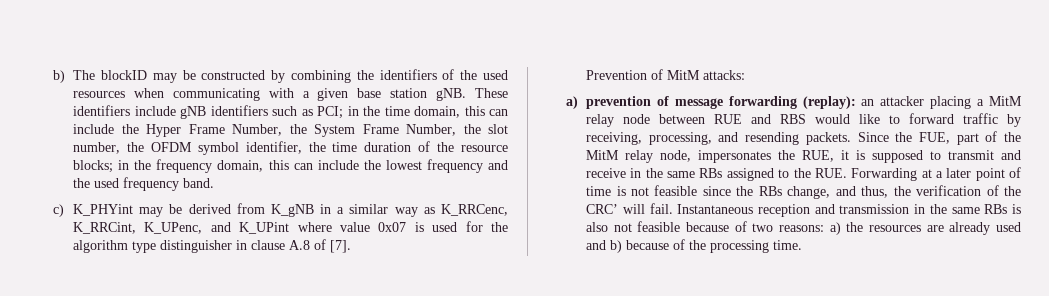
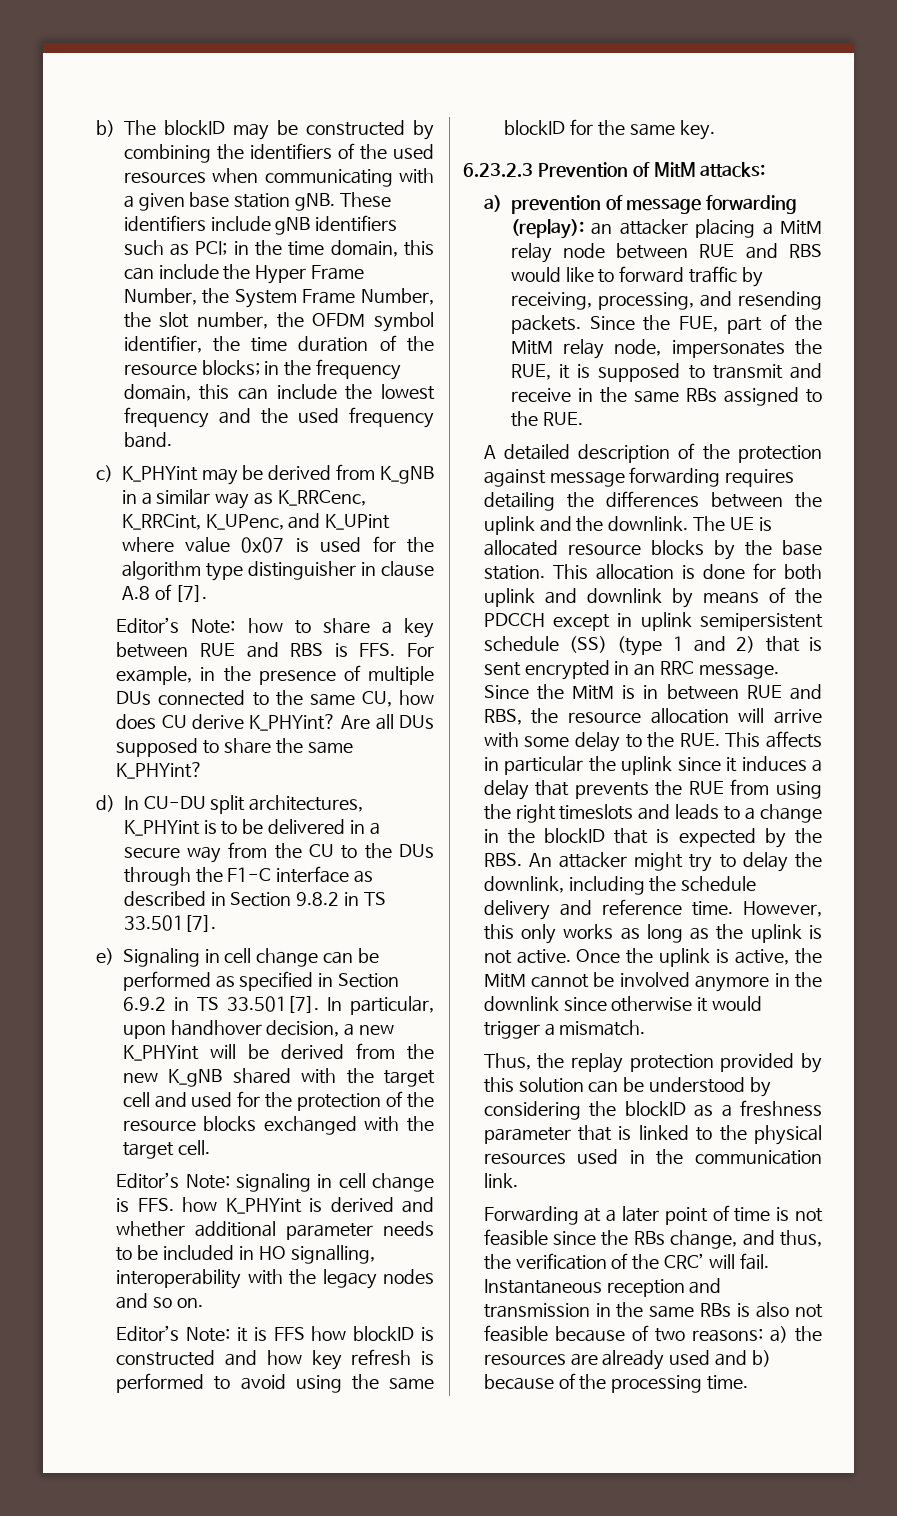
(352, 246) none -> [116,617,434,638] [116,642,435,658] [116,665,434,685] [116,690,435,707] [116,714,435,731] [116,738,353,757] [116,762,204,779] [95,795,364,814] [123,819,380,836] [123,842,435,863] [123,866,374,886] [123,891,386,907] [123,915,216,932] [95,948,379,967] [122,971,400,991] [122,996,434,1015] [122,1020,395,1039] [122,1043,434,1061] [122,1068,435,1087] [122,1091,434,1111] [122,1116,434,1135] [122,1140,210,1159] [116,1172,435,1192] [116,1197,435,1214] [116,1221,434,1240] [116,1245,375,1264] [116,1269,434,1289] [116,1293,204,1309] [116,1325,435,1342] [116,1349,434,1370] [116,1373,435,1393] [504,119,715,140] [463,163,533,177] Editor’s Note: how to share a key between RUE and RBS is FFS. For example, in the presence of multiple DUs connected to the same CU, how does CU derive K_PHYint? Are all DUs supposed to share the same K_PHYint? // d) In CU-DU split architectures, K_PHYint is to be delivered in a secure way from the CU to the DUs through the F1-C interface as described in Section 9.8.2 in TS 33.501[7]. // e) Signaling in cell change can be performed as specified in Section 6.9.2 in TS 33.501[7]. In particular, upon handhover decision, a new K_PHYint will be derived from the new K_gNB shared with the target cell and used for the protection of the resource blocks exchanged with the target cell. // Editor’s Note: signaling in cell change is FFS. how K_PHYint is derived and whether additional parameter needs to be included in HO signalling, interoperability with the legacy nodes and so on. // Editor’s Note: it is FFS how blockID is constructed and how key refresh is performed to avoid using the same blockID for the same key. // 6.23.2.3
(847, 173) none -> [483,443,822,463] [483,467,795,487] [483,491,822,511] [483,516,772,535] [483,540,823,560] [483,563,822,580] [483,587,822,608] [483,612,823,631] [483,636,822,656] [483,660,779,680] [483,684,823,700] [483,708,822,725] [483,731,822,752] [483,756,822,775] [483,779,822,800] [483,804,823,823] [483,828,822,848] [483,852,822,872] [483,876,757,895] [483,899,822,920] [483,924,822,944] [483,948,822,967] [483,972,822,992] [483,996,763,1012] [483,1020,646,1039] [483,1053,822,1073] [483,1077,771,1097] [483,1100,822,1120] [483,1125,822,1145] [483,1149,822,1165] [483,1173,518,1188] // A detailed description of the protection against message forwarding requires detailing the differences between the uplink and the downlink. The UE is allocated resource blocks by the base station. This allocation is done for both uplink and downlink by means of the PDCCH except in uplink semipersistent schedule (SS) (type 1 and 2) that is sent encrypted in an RRC message. Since the MitM is in between RUE and RBS, the resource allocation will arrive with some delay to the RUE. This affects in particular the uplink since it induces a delay that prevents the RUE from using the right timeslots and leads to a change in the blockID that is expected by the RBS. An attacker might try to delay the downlink, including the schedule delivery and reference time. However, this only works as long as the uplink is not active. Once the uplink is active, the MitM cannot be involved anymore in the downlink since otherwise it would trigger a mismatch. // Thus, the replay protection provided by this solution can be understood by considering the blockID as a freshness parameter that is linked to the physical resources used in the communication link. //

